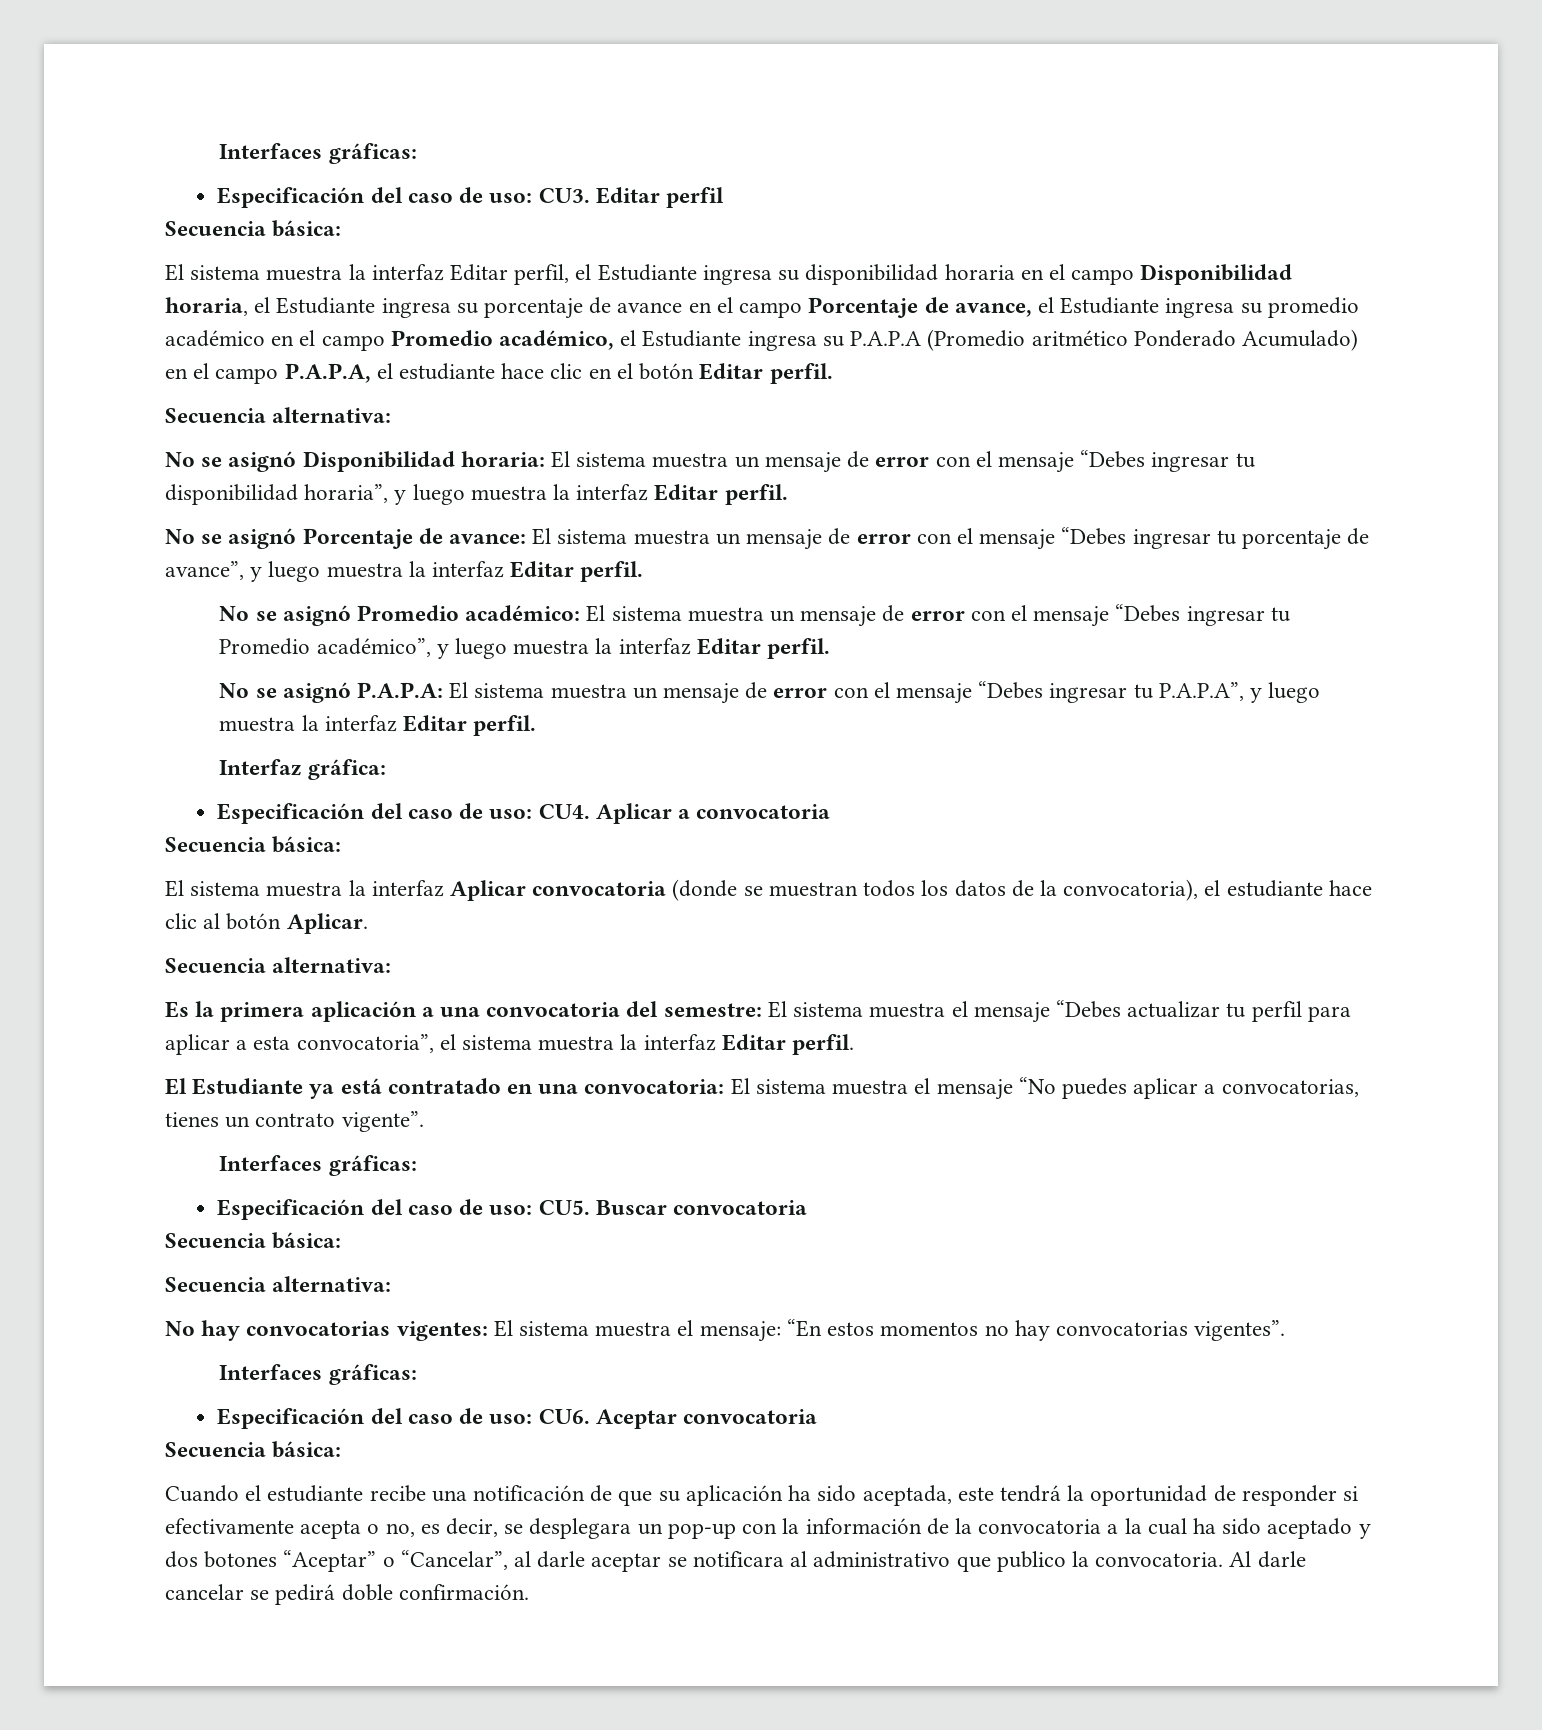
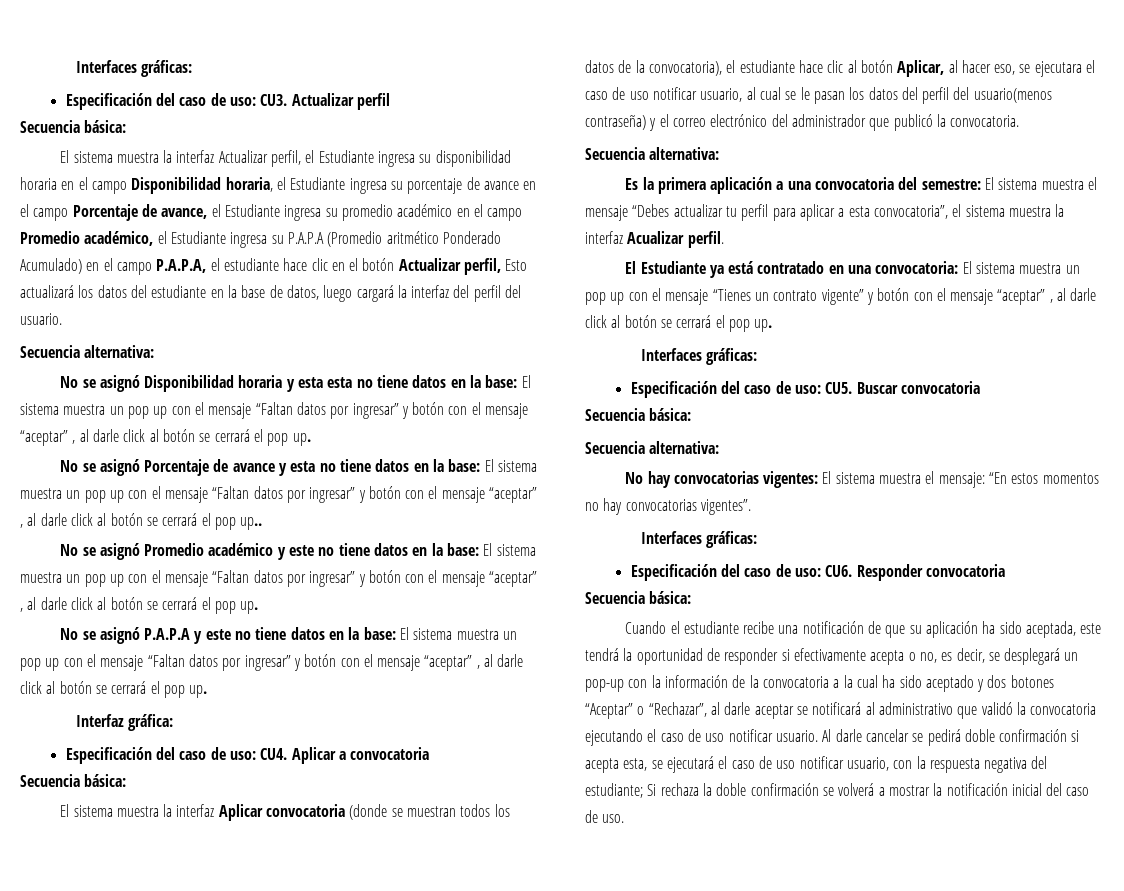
[595,187,660,204] Editar -> [291,93,354,106] Actualizar
[450,264,509,281] Editar -> [218,150,268,163] Actualizar
[699,363,833,384] Editar perfil. -> [398,258,528,275] [20,285,522,302] [20,313,62,325] Actualizar perfil, Esto actualizará los datos del estudiante en la base de datos, luego cargará la interfaz del perfil del usuario.
[460,450,1255,473] [165,484,788,505] horaria: El sistema muestra un mensaje de error con el mensaje “Debes ingresar tu disponibilidad horaria”, y luego muestra la interfaz Editar perfil. -> [238,375,531,392] [20,402,529,419] [20,429,311,446] horaria y esta esta no tiene datos en la base: El sistema muestra un pop up con el mensaje “Faltan datos por ingresar” y botón con el mensaje “aceptar” , al darle click al botón se cerrará el pop up.
[449,527,1370,550] [165,561,644,582] [219,604,1290,627] [219,638,830,659] [219,681,1321,704] [219,715,537,736] avance: El sistema muestra un mensaje de error con el mensaje “Debes ingresar tu porcentaje de avance”, y luego muestra la interfaz Editar perfil. // No se asignó Promedio académico: El sistema muestra un mensaje de error con el mensaje “Debes ingresar tu Promedio académico”, y luego muestra la interfaz Editar perfil. // No se asignó P.A.P.A: El sistema muestra un mensaje de error con el mensaje “Debes ingresar tu P.A.P.A”, y luego muestra la interfaz Editar perfil. -> [232,459,537,476] [20,486,538,503] [20,513,263,530] [60,543,536,560] [20,570,538,587] [20,597,259,614] [60,627,517,644] [20,654,524,671] [20,681,208,698] avance y esta no tiene datos en la base: El sistema muestra un pop up con el mensaje “Faltan datos por ingresar” y botón con el mensaje “aceptar” , al darle click al botón se cerrará el pop up.. // No se asignó Promedio académico y este no tiene datos en la base: El sistema muestra un pop up con el mensaje “Faltan datos por ingresar” y botón con el mensaje “aceptar” , al darle click al botón se cerrará el pop up. // No se asignó P.A.P.A y este no tiene datos en la base: El sistema muestra un pop up con el mensaje “Faltan datos por ingresar” y botón con el mensaje “aceptar” , al darle click al botón se cerrará el pop up.
[286,913,368,934] Aplicar. -> [897,60,1096,77] [585,87,1052,104] [585,114,1020,131] Aplicar, al hacer eso, se ejecutara el caso de uso notificar usuario, al cual se le pasan los datos del perfil del usuario(menos contraseña) y el correo electrónico del administrador que publicó la convocatoria.
[721,1034,786,1051] Editar -> [627,231,685,244] Acualizar
[914,1077,1359,1100] [165,1111,424,1132] el mensaje “No puedes aplicar a convocatorias, tienes un contrato vigente”. -> [1065,265,1080,274] [585,288,1097,305] [585,315,773,332] un pop up con el mensaje “Tienes un contrato vigente” y botón con el mensaje “aceptar” , al darle click al botón se cerrará el pop up.
[595,1409,677,1429] Aceptar -> [856,564,923,581] Responder
[529,1518,632,1539] desplegara -> [1004,648,1061,665] desplegará
[400,1550,508,1570] “Cancelar”, -> [648,702,707,717] “Rechazar”,
[692,1551,784,1567] notificara -> [812,702,862,715] notificará
[996,1551,1224,1572] publico la convocatoria. -> [981,702,1097,715] [585,729,818,746] validó la convocatoria ejecutando el caso de uso notificar usuario.
[398,1584,529,1600] confirmación. -> [999,729,1080,742] [585,756,1048,773] [585,783,1090,798] [585,810,625,823] confirmación si acepta esta, se ejecutará el caso de uso notificar usuario, con la respuesta negativa del estudiante; Si rechaza la doble confirmación se volverá a mostrar la notificación inicial del caso de uso.

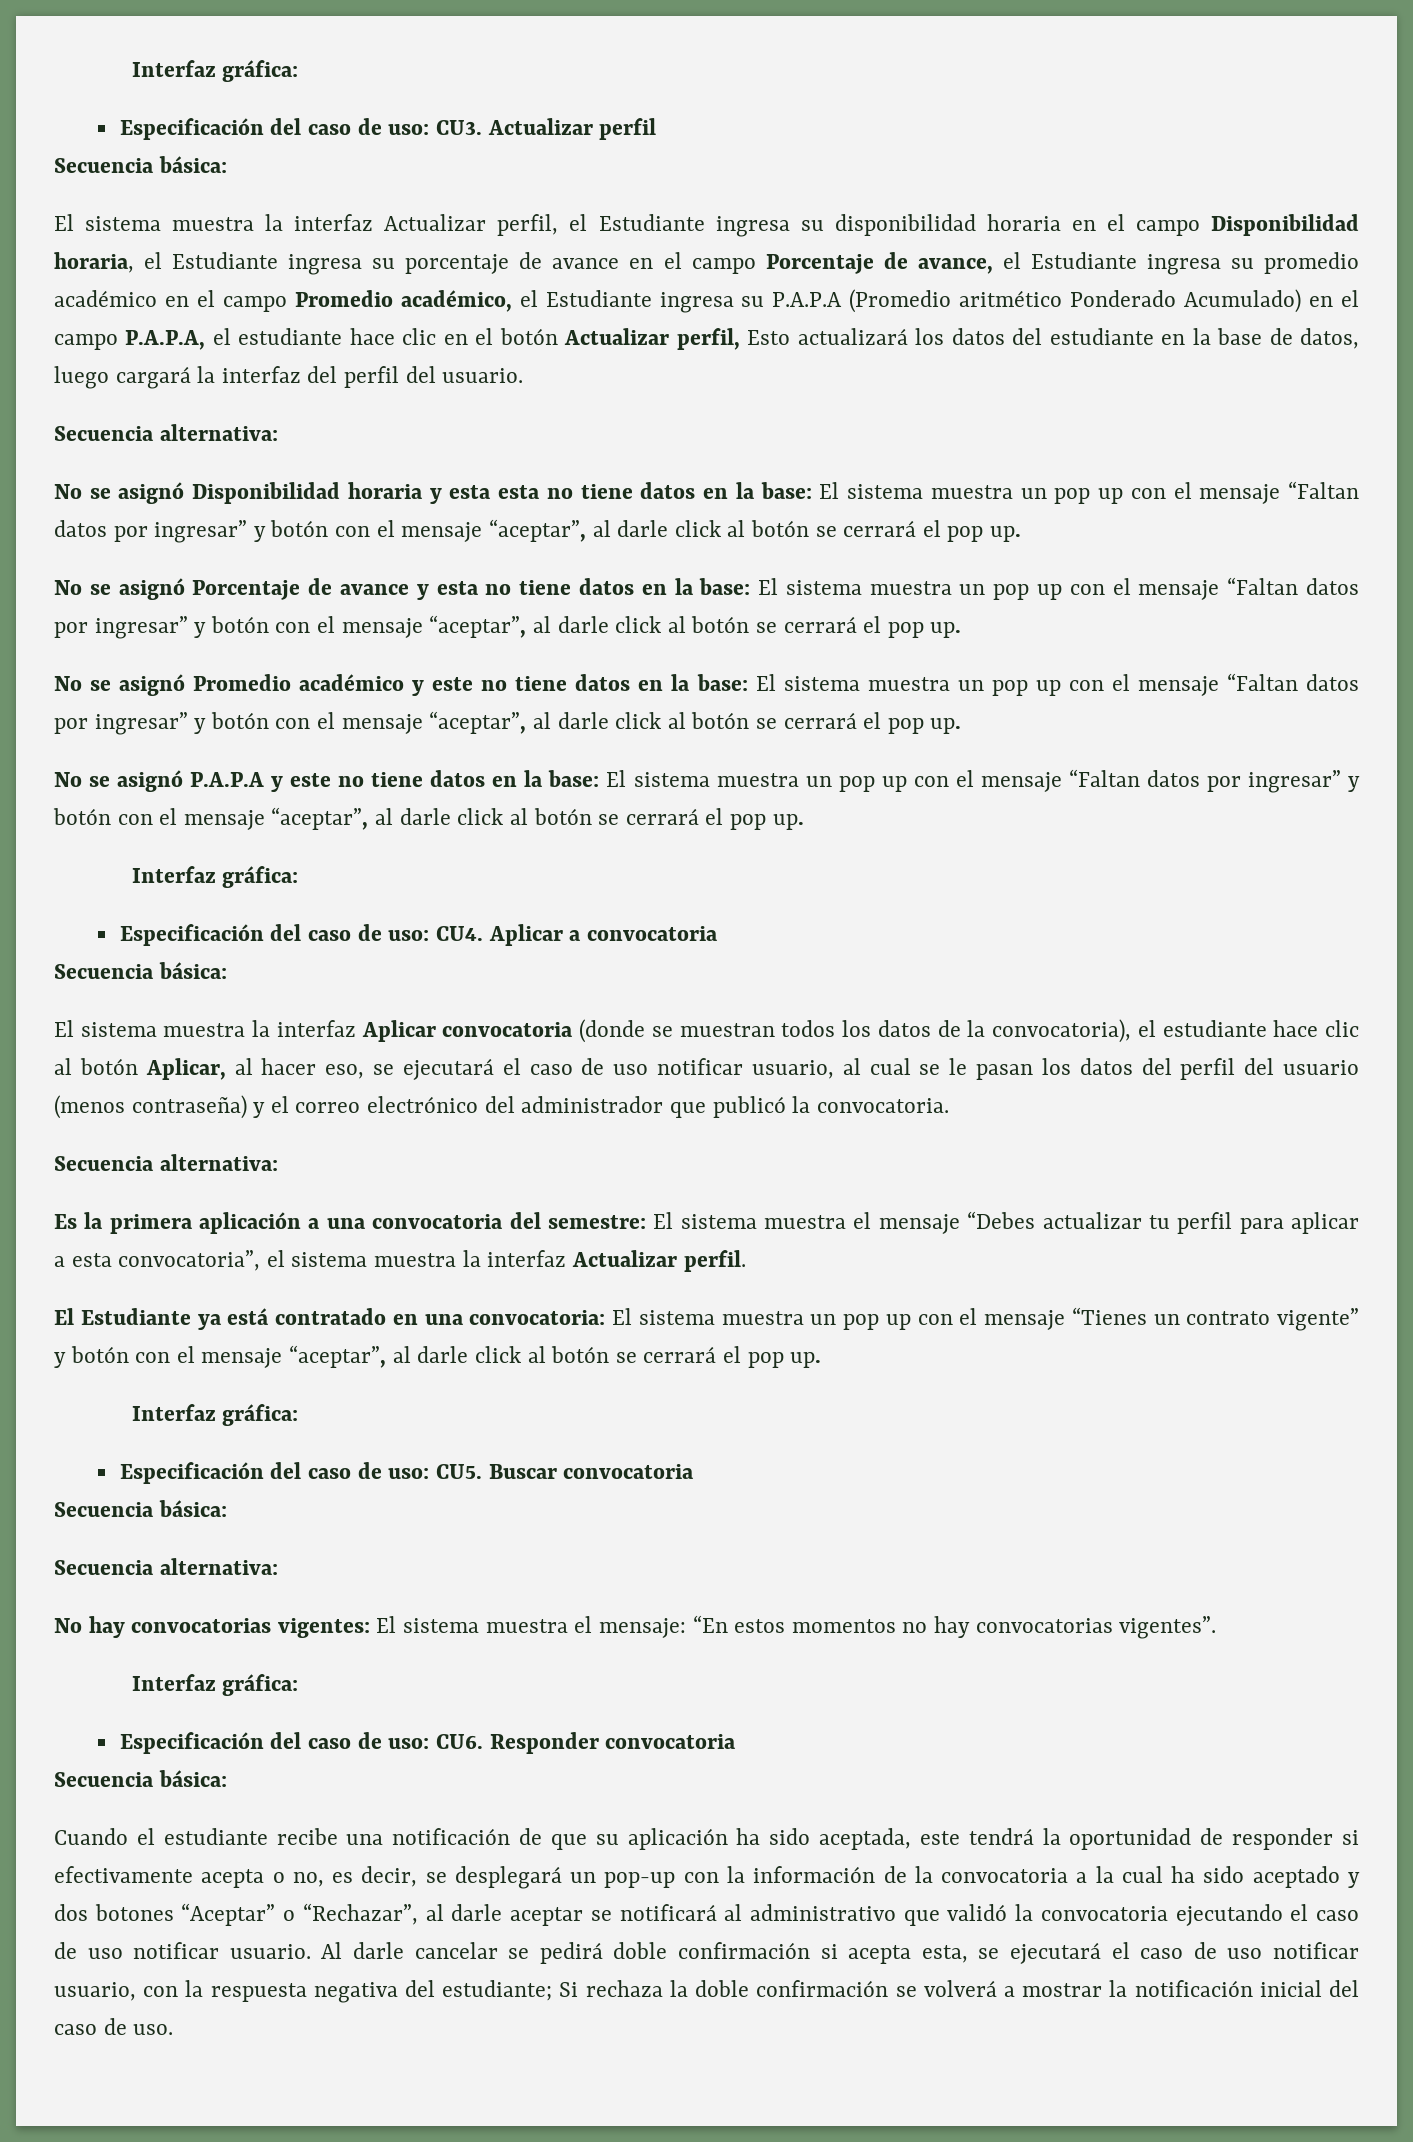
[75,60,193,77] Interfaces gráficas: -> [131,60,299,82] Interfaz gráfica:
[20,430,76,446] “aceptar” , -> [488,519,586,542] “aceptar”,
[489,487,538,503] [20,513,263,530] “aceptar” , al darle click al botón se cerrará el pop up.. -> [429,615,962,638] “aceptar”, al darle click al botón se cerrará el pop up.
[489,571,538,587] [20,608,23,612] “aceptar” , -> [429,711,527,734] “aceptar”,
[424,655,480,671] “aceptar” , -> [271,807,369,830] “aceptar”,
[1034,61,1082,77] ejecutara -> [402,1058,494,1080] ejecutará
[973,88,1052,103] usuario(menos -> [1283,1060,1359,1075] [54,1095,125,1119] usuario (menos
[627,231,685,244] Acualizar -> [571,1250,677,1267] Actualizar
[997,289,1053,305] “aceptar” , -> [289,1345,387,1368] “aceptar”,
[640,348,758,365] Interfaces gráficas: -> [131,1404,299,1426] Interfaz gráfica:
[640,531,758,548] Interfaces gráficas: -> [131,1674,299,1696] Interfaz gráfica:

